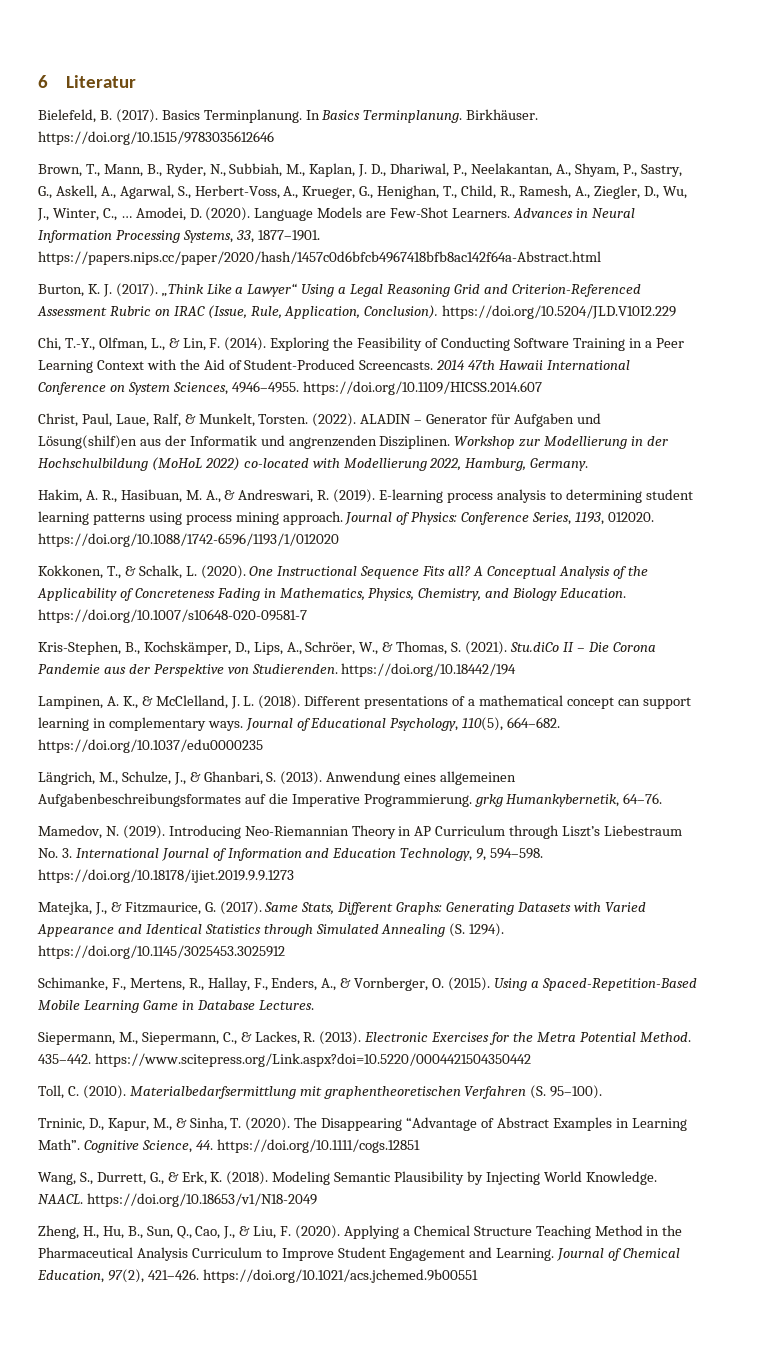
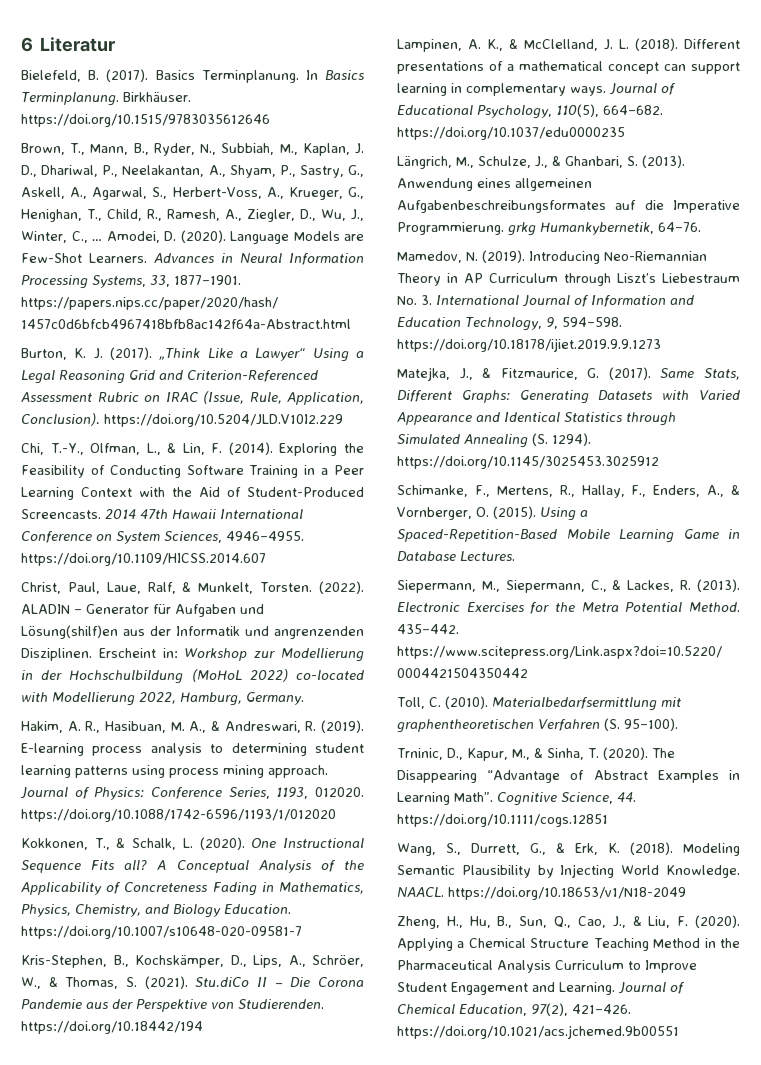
(451, 442) none -> [98,648,178,658] Erscheint in:

